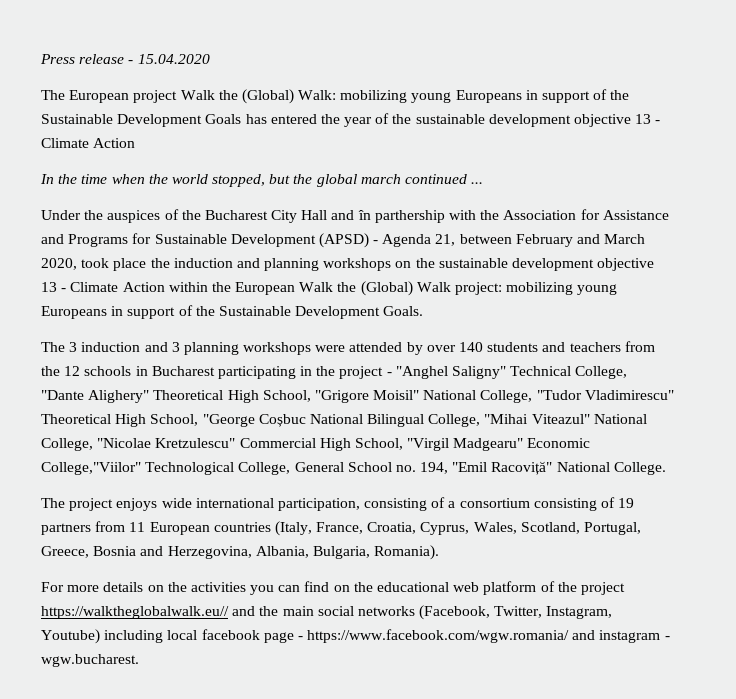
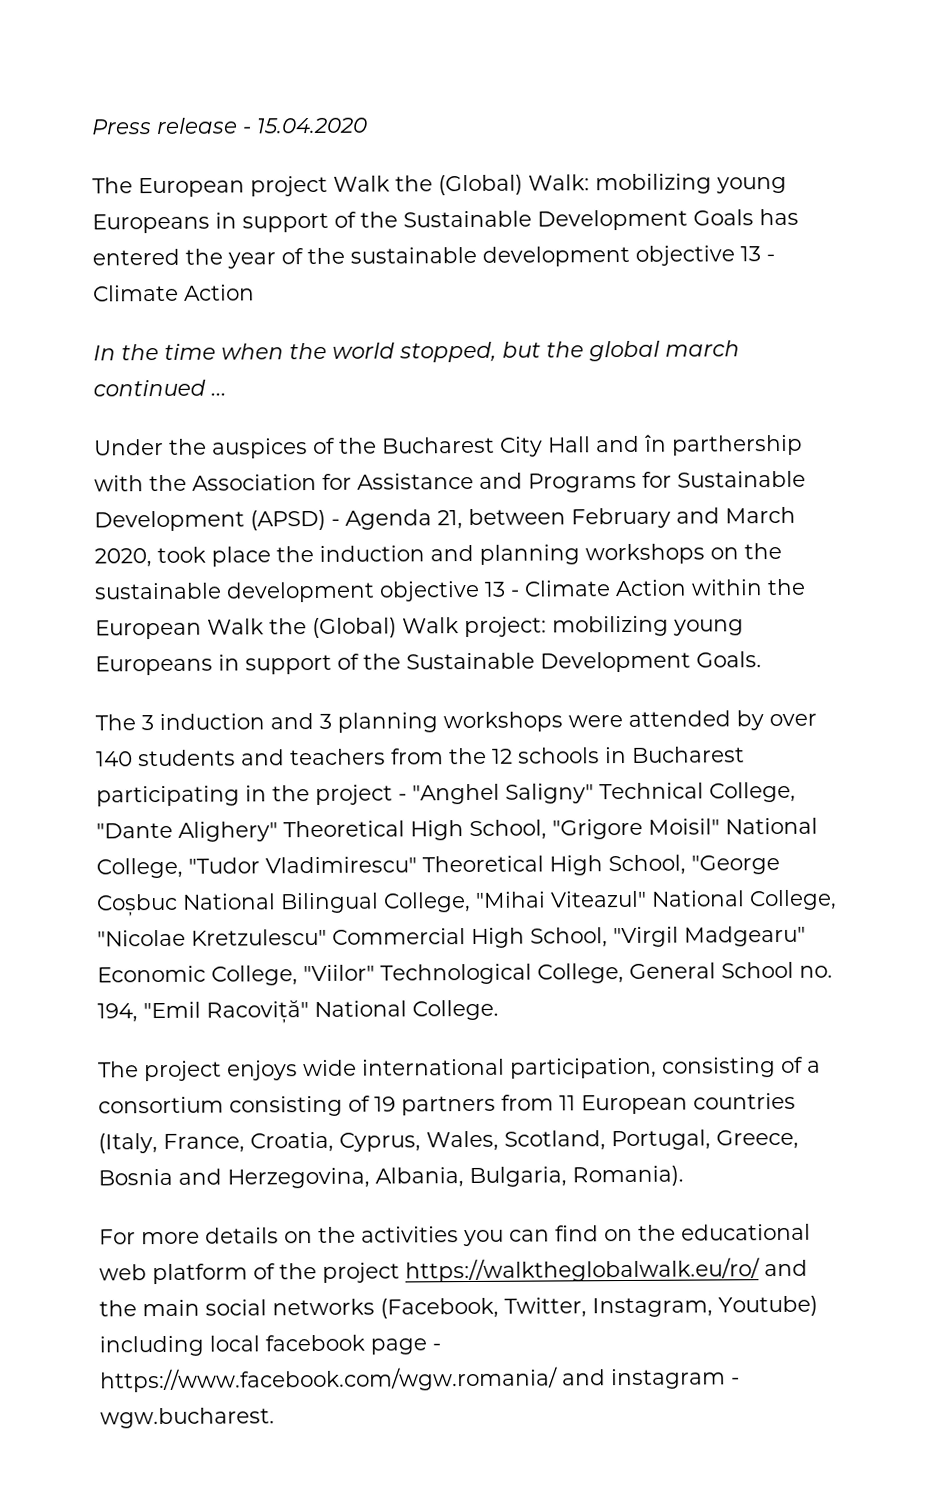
[41,462,141,475] College,"Viilor" -> [211,964,375,986] College, "Viilor"
[41,606,229,619] https://walktheglobalwalk.eu// -> [405,1257,760,1283] https://walktheglobalwalk.eu/ro/

